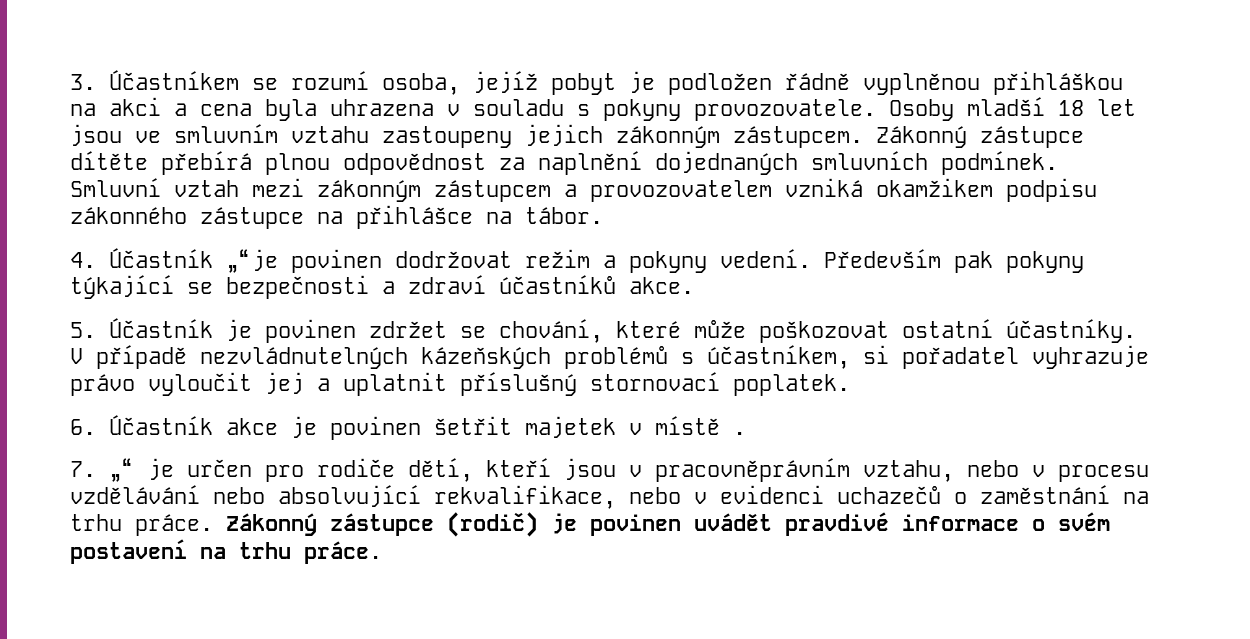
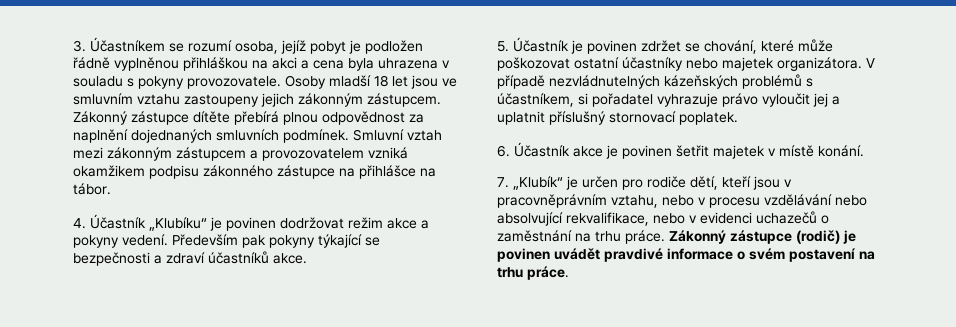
[226,249,278,273] „“je -> [149,217,222,231] „Klubíku“ je
(590, 258) none -> [387,218,417,229] akce
[1006,319,1136,343] účastníky. -> [622,57,862,71] účastníky nebo majetek organizátora.
[733,432,746,435] . -> [818,145,864,157] konání.
[109,458,135,482] „“ -> [513,176,563,190] „Klubík“

